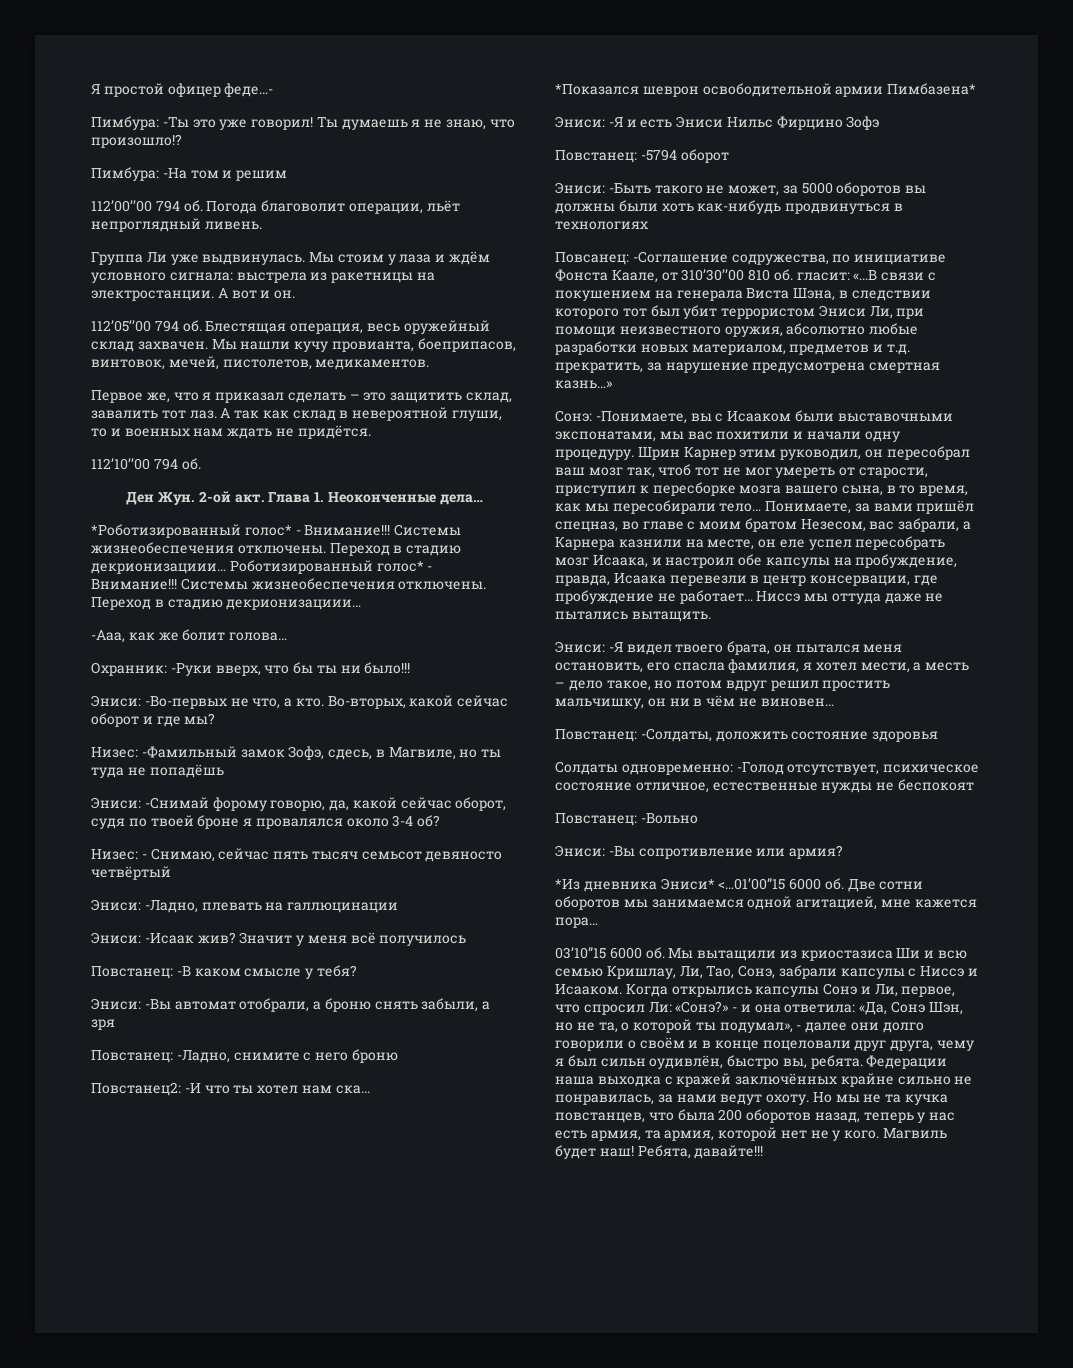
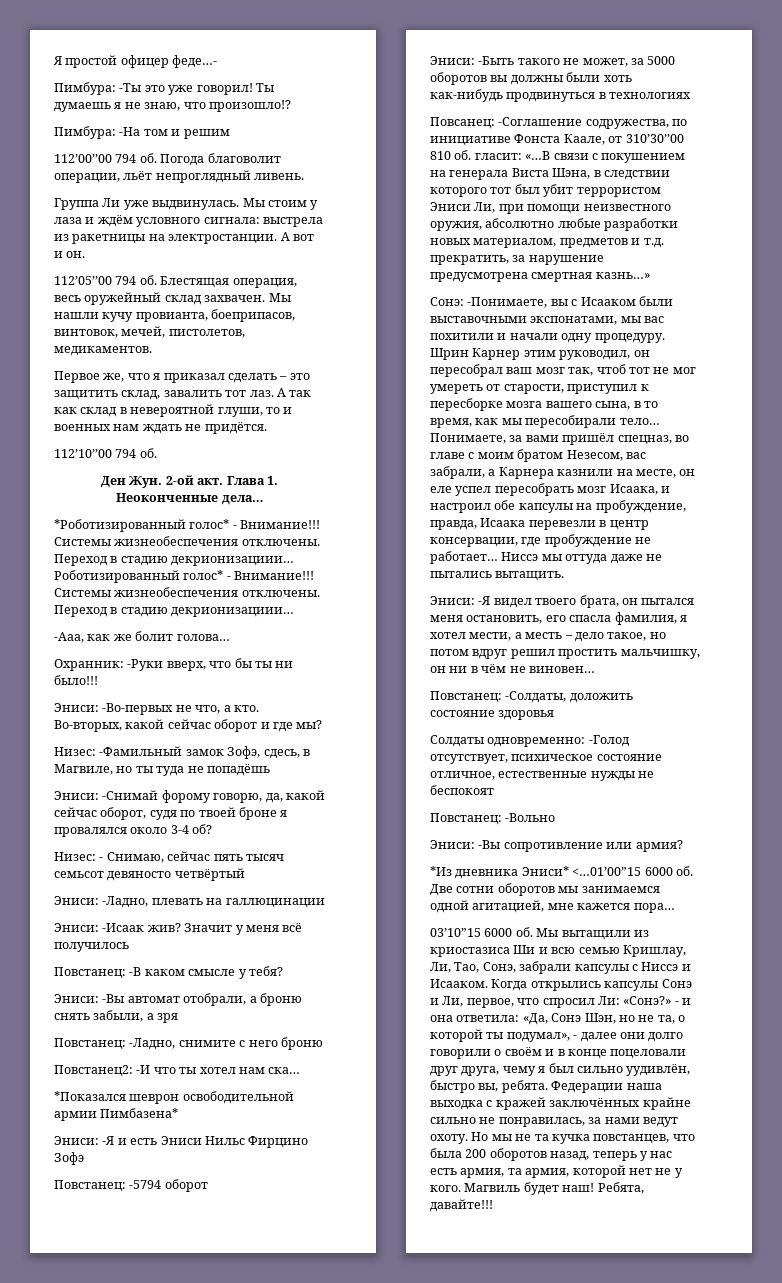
[600,1055,724,1069] сильн оудивлён, -> [576,1064,691,1076] сильно уудивлён,

